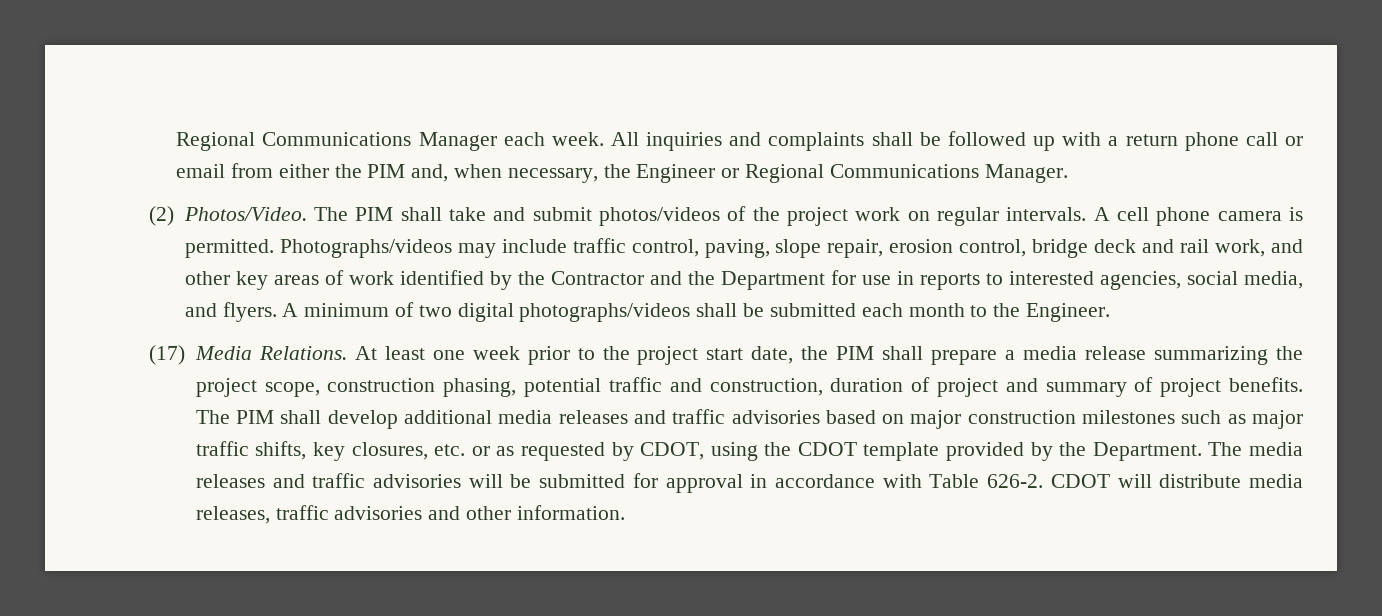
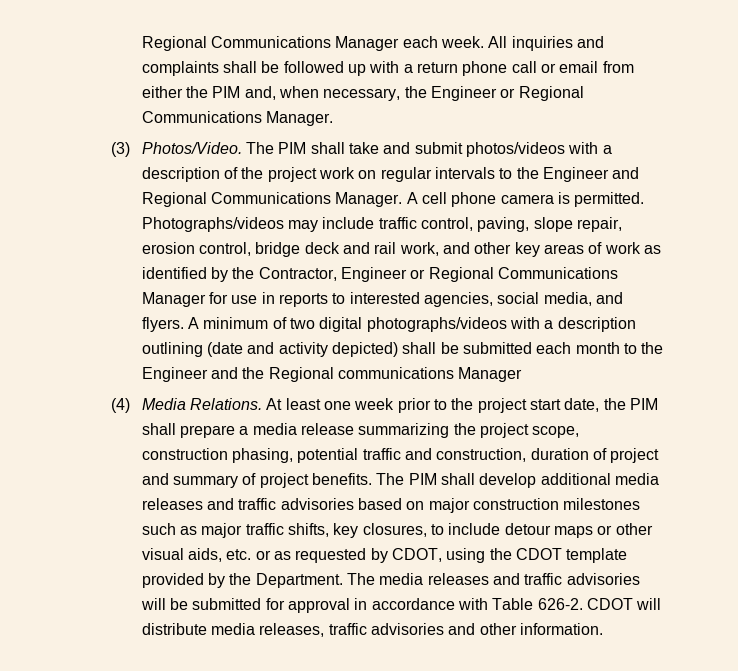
[149,206,175,226] (2) -> [110,142,130,157] (3)
(721, 216) none -> [568,142,612,154] [141,167,220,182] with a description
[1006,207,1087,221] intervals. -> [435,167,640,182] [141,192,403,207] intervals to the Engineer and Regional Communications Manager.
(394, 278) none -> [643,245,661,254] as
[550,271,825,290] Contractor and the Department -> [258,267,619,282] [141,292,206,307] Contractor, Engineer or Regional Communications Manager
(691, 312) none -> [510,317,636,332] [141,342,399,357] with a description outlining (date and activity depicted)
[1025,303,1110,322] [149,345,186,365] Engineer. // (17) -> [141,367,523,382] [110,398,130,413] Engineer and the Regional communications Manager // (4)
(428, 451) none -> [431,523,653,538] [141,548,223,562] to include detour maps or other visual aids,

